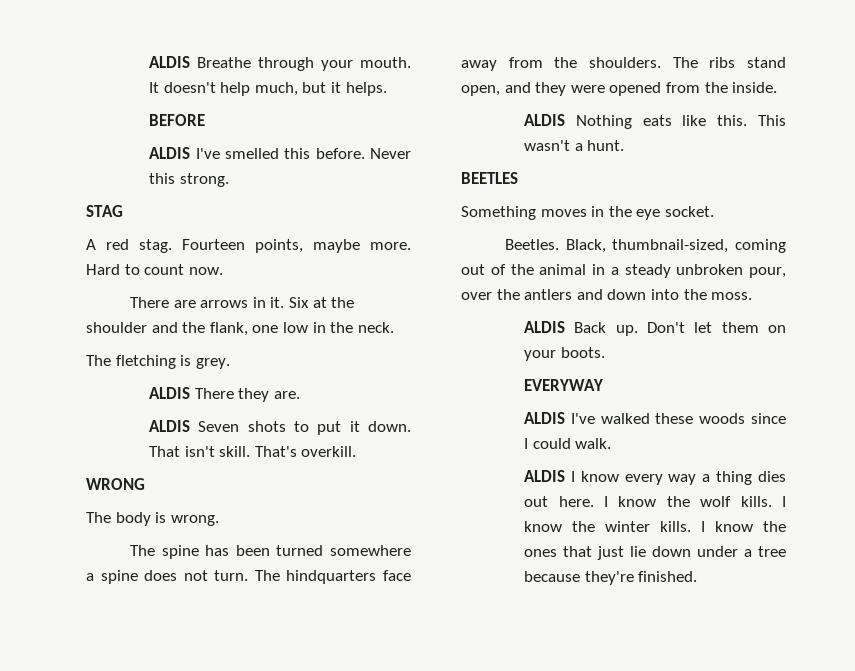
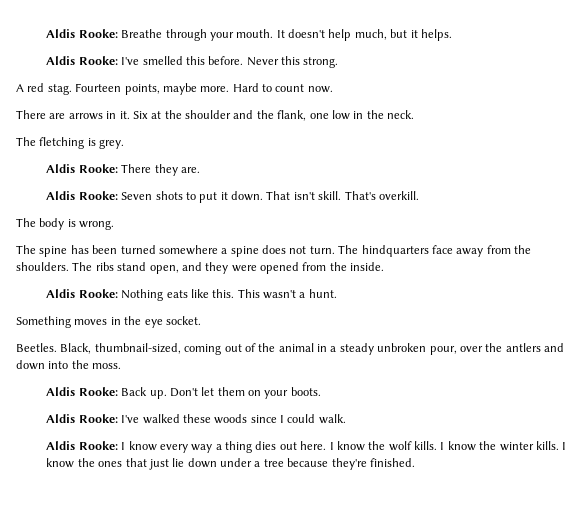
[149,56,191,68] ALDIS -> [46,29,118,38] Aldis Rooke:
[149,114,206,126] [149,147,191,159] BEFORE // ALDIS -> [46,56,118,65] Aldis Rooke:
[86,205,123,217] // STAG -> (339, 62) none
[149,387,191,399] ALDIS -> [46,164,118,173] Aldis Rooke:
[149,420,191,432] ALDIS -> [46,191,118,200] Aldis Rooke:
[86,478,145,490] // WRONG -> (419, 195) none
[524,114,566,126] ALDIS -> [46,289,118,298] Aldis Rooke:
[461,172,518,184] // BEETLES -> (337, 293) none
[524,321,566,333] ALDIS -> [46,387,118,396] Aldis Rooke:
[524,379,604,391] [524,412,566,424] EVERYWAY // ALDIS -> [46,414,118,423] Aldis Rooke:
[524,470,566,482] ALDIS -> [46,441,118,450] Aldis Rooke:

